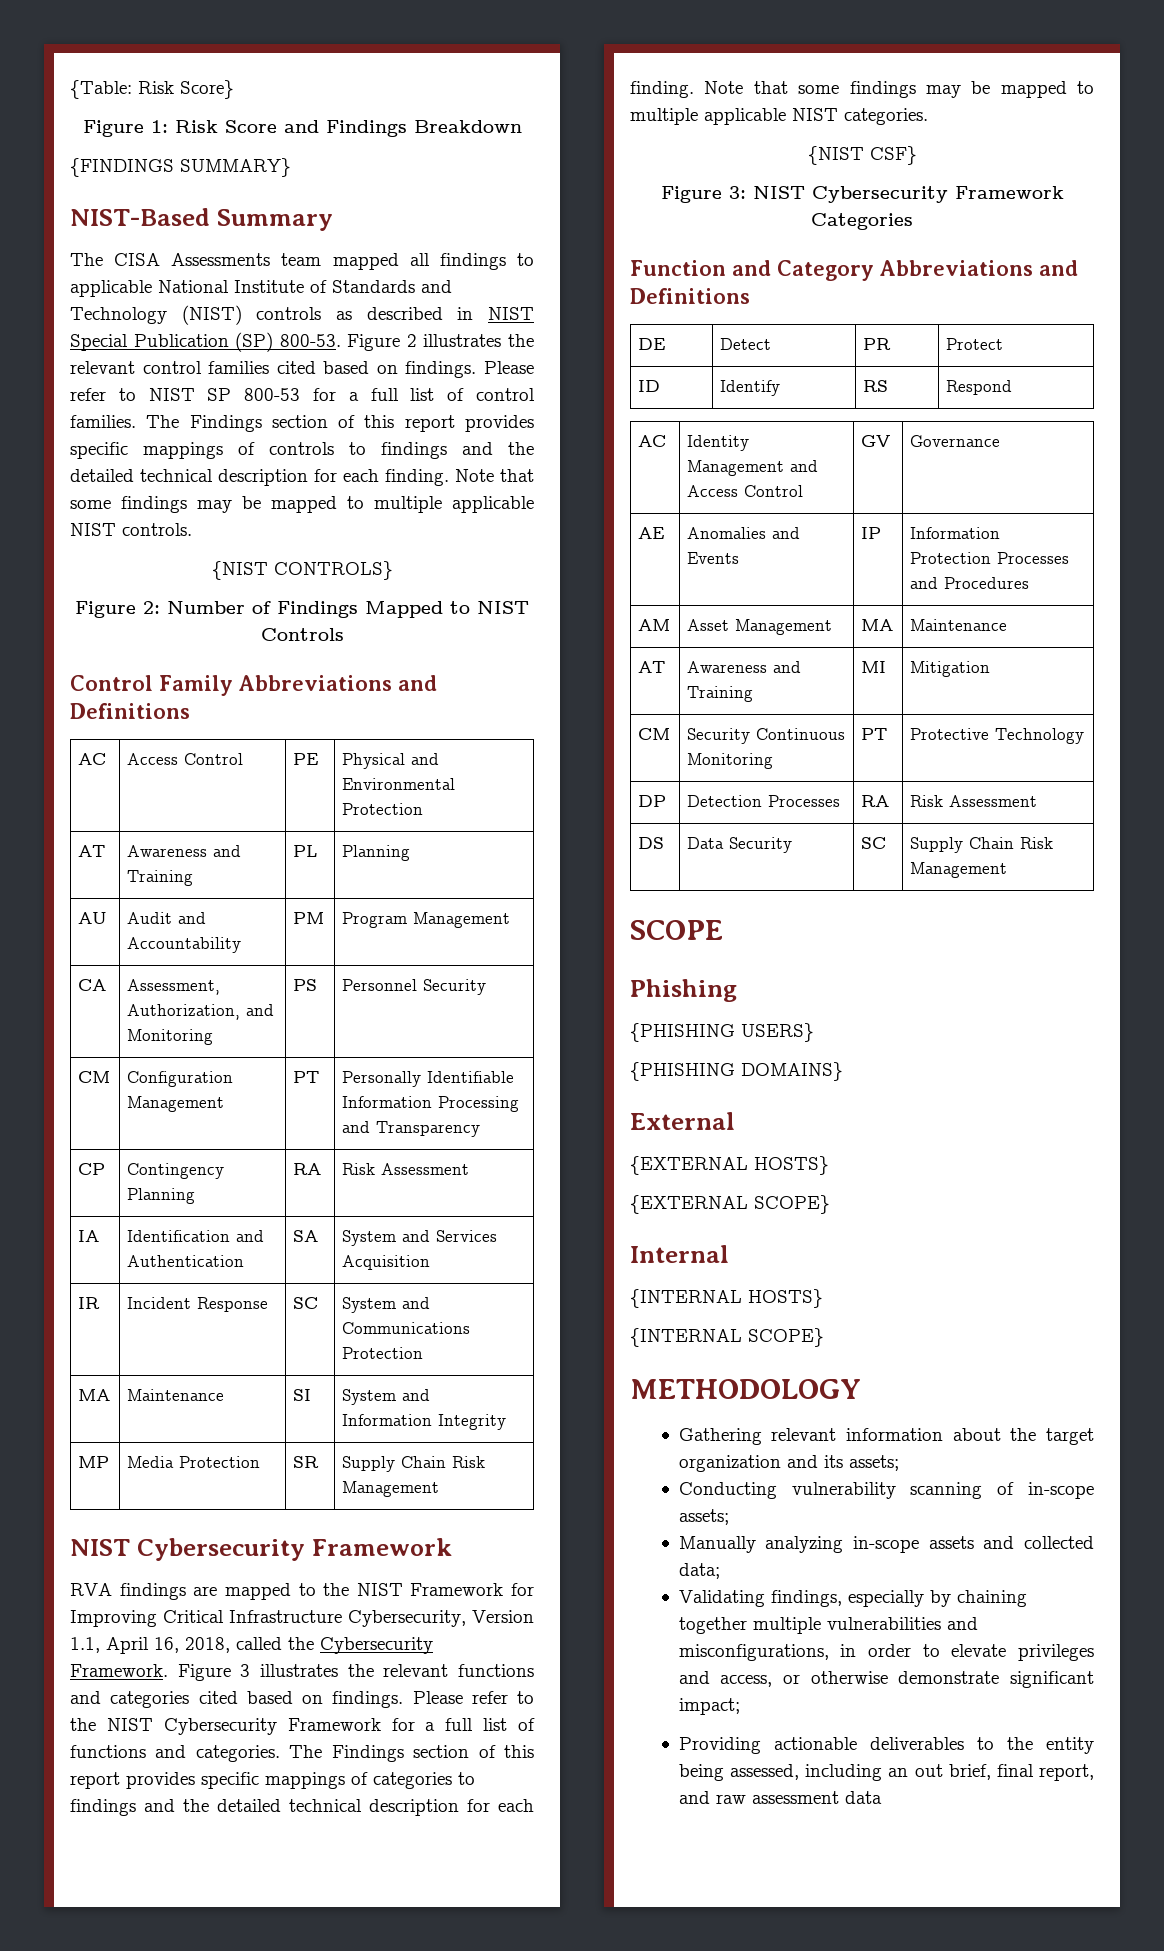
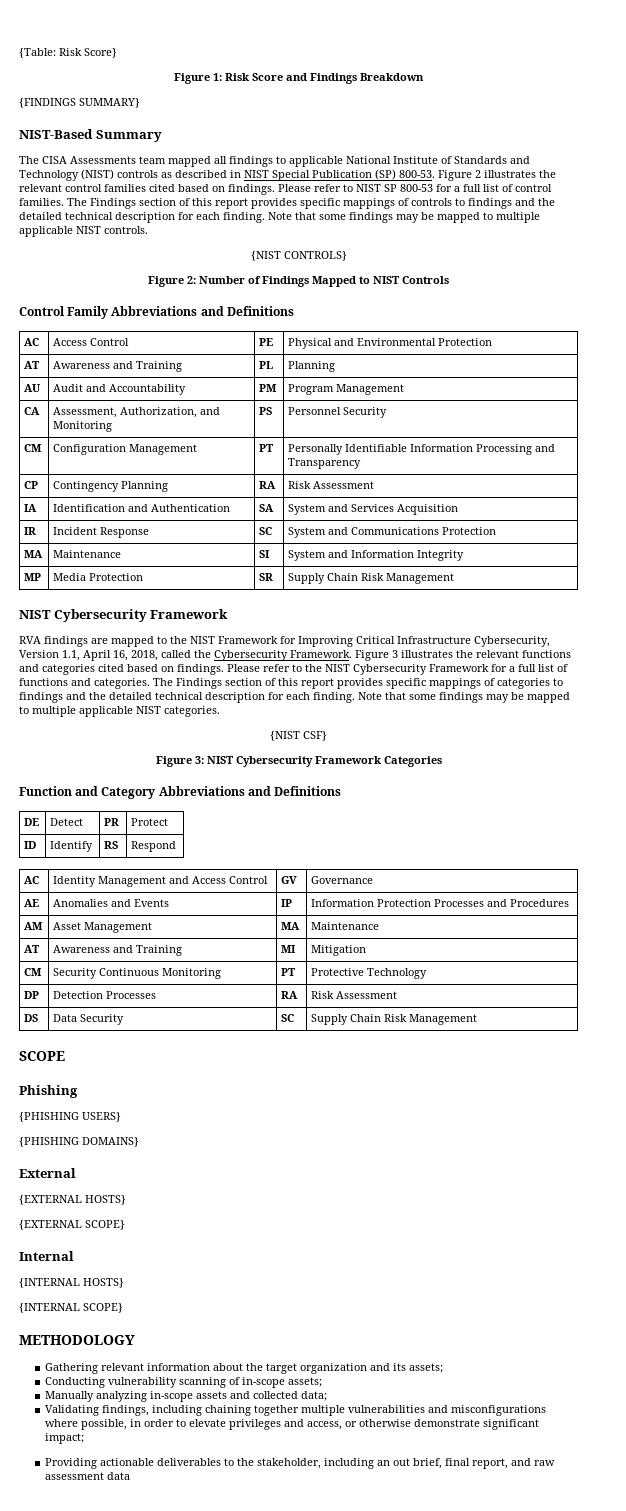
[847,1590,951,1607] especially by -> [151,1405,202,1416] including
[678,1644,829,1661] misconfigurations, -> [450,1405,546,1416] [44,1419,127,1430] misconfigurations where possible,
[1046,1737,1094,1754] [678,1764,800,1781] entity being assessed, -> [256,1458,321,1469] stakeholder,

